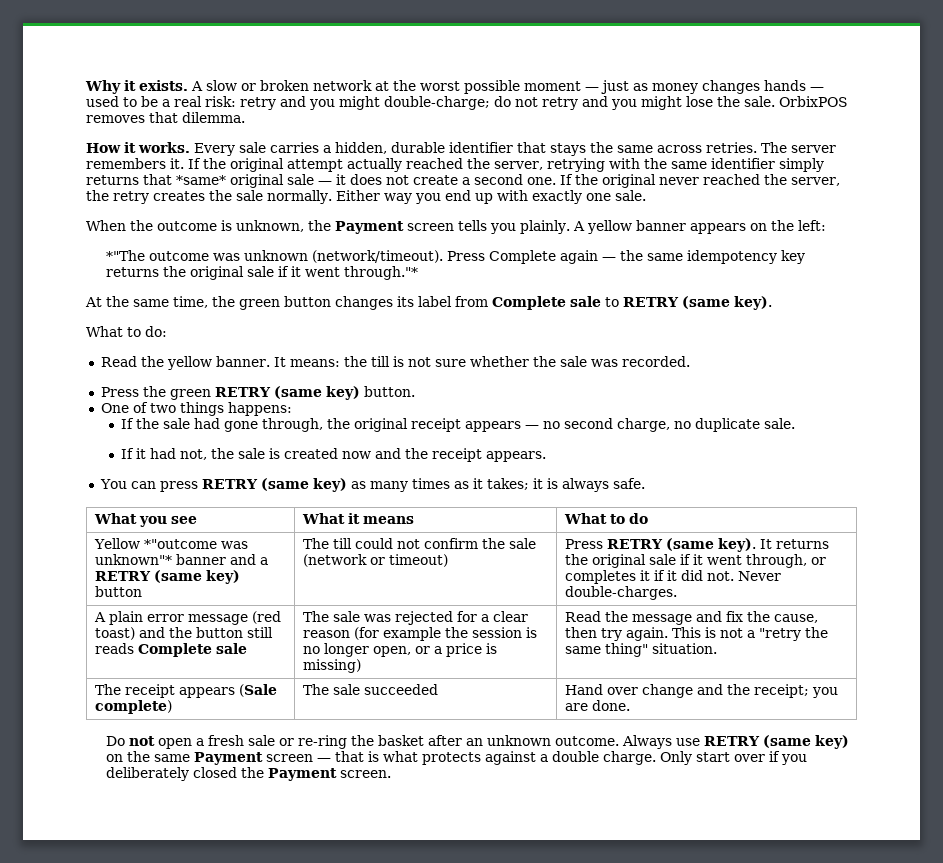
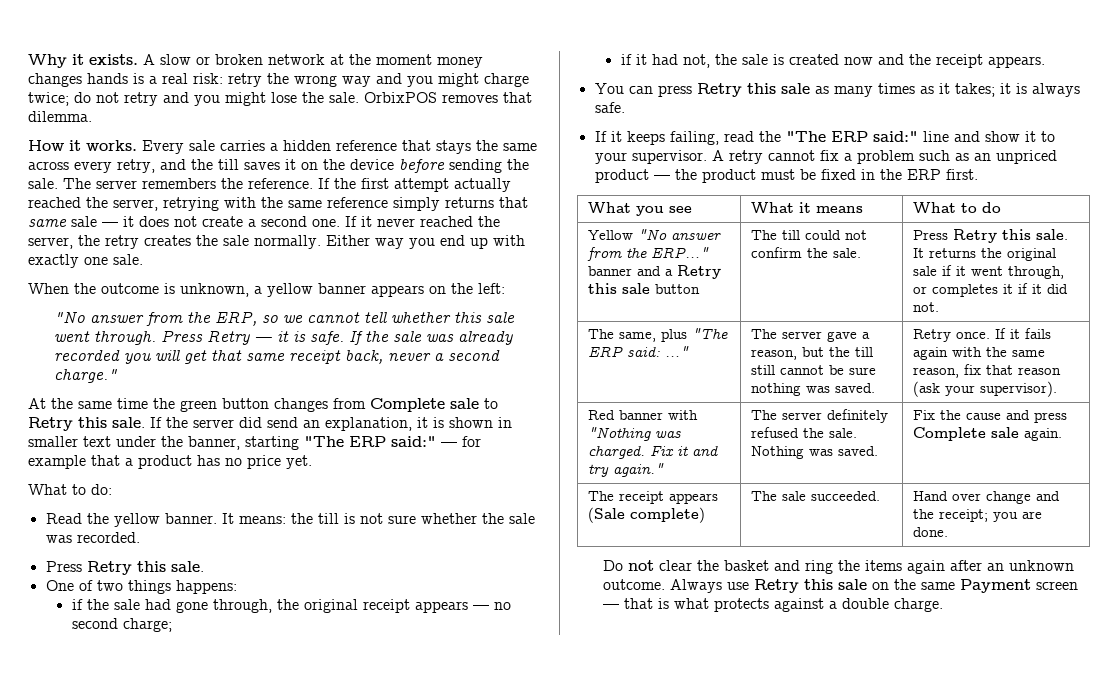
[420,80,824,94] [86,96,158,107] worst possible moment — just as money changes hands — used to be -> [376,54,483,68] [28,73,144,87] moment money changes hands is
[280,96,490,110] and you might double-charge; -> [267,73,529,87] [28,92,69,106] the wrong way and you might charge twice;
[335,142,513,154] hidden, durable identifier -> [283,140,397,151] hidden reference
[706,142,757,153] retries. -> [74,159,529,173] [28,178,58,189] every retry, and the till saves it on the device before sending the sale.
[170,158,284,172] it. If the original -> [221,178,389,189] the reference. If the first
[710,158,775,169] identifier -> [327,197,388,208] reference
[176,174,284,188] *same* original -> [28,219,67,227] same
[575,174,656,188] the original -> [361,216,372,227] it
[308,220,585,234] the Payment screen tells you plainly. A -> [254,286,262,294] a
[106,250,806,264] [106,266,419,280] *"The outcome was unknown (network/timeout). Press Complete again — the same idempotency key returns the original sale if it went through."* -> [53,311,515,326] [53,330,513,345] [53,350,500,364] [53,369,117,383] "No answer from the ERP, so we cannot tell whether this sale went through. Press Retry — it is safe. If the sale was already recorded you will get that same receipt back, never a second charge."
[173,296,208,308] time, -> [117,398,148,409] time
[397,296,452,307] its label -> (328, 405) none
[623,296,772,310] RETRY (same key). -> [28,417,512,431] [28,436,481,450] [28,455,312,469] Retry this sale. If the server did send an explanation, it is shown in smaller text under the banner, starting "The ERP said:" — for example that a product has no price yet.
[142,386,415,400] the green RETRY (same key) button. -> [86,561,204,575] Retry this sale.
[120,418,134,429] If -> [71,599,83,610] if
[616,418,795,432] [120,448,134,459] charge, no duplicate sale. // If -> [122,618,172,632] [620,54,632,65] charge; // if
[201,478,347,492] RETRY (same key) -> [696,83,810,97] Retry this sale
(645, 483) none -> [594,131,1055,145] [594,150,1057,164] [594,169,978,183] // If it keeps failing, read the "The ERP said:" line and show it to your supervisor. A retry cannot fix a problem such as an unpriced product — the product must be fixed in the ERP first.
[144,539,249,549] [95,554,269,565] [95,570,241,584] *"outcome was unknown"* banner and a RETRY (same key) -> [638,229,722,240] [587,247,710,261] [588,265,722,279] [588,283,651,294] "No answer from the ERP…" banner and a Retry this sale
[509,538,537,549] [303,554,449,567] [565,538,757,552] sale (network or timeout) | Press RETRY (same key). -> [833,248,862,258] [913,229,1069,243] sale. | Press Retry this sale.
[738,571,782,581] [565,586,678,600] [94,611,282,625] [95,627,274,640] [95,643,248,657] [303,611,529,625] [303,627,538,641] [303,643,498,657] [303,659,362,673] [565,611,819,625] [565,627,829,641] [565,643,718,657] Never double-charges. // A plain error message (red toast) and the button still reads Complete sale | The sale was rejected for a clear reason (for example the session is no longer open, or a price is missing) | Read the message and fix the cause, then try again. This is not a "retry the same thing" situation. -> [588,328,729,342] [588,346,690,357] [751,329,871,342] [751,347,874,360] [751,365,877,375] [751,383,876,396] [913,328,1052,342] [913,347,1046,360] [913,364,1062,378] [913,381,1058,397] [588,410,699,420] [588,427,682,441] [588,445,719,459] [588,463,665,477] [751,409,889,423] [751,427,858,438] [751,446,879,459] [913,410,1068,423] [913,427,1063,441] // The same, plus "The ERP said: …" | The server gave a reason, but the till still cannot be sure nothing was saved. | Retry once. If it fails again with the same reason, fix that reason (ask your supervisor). // Red banner with "Nothing was charged. Fix it and try again." | The server definitely refused the sale. Nothing was saved. | Fix the cause and press Complete sale again.
[364,684,439,695] succeeded -> [811,491,881,501] succeeded.
[158,735,425,749] open a fresh sale or re-ring the basket -> [658,560,945,574] clear the basket and ring the items again
[704,735,850,749] RETRY (same key) -> [753,579,867,593] Retry this sale
[660,751,808,765] [106,767,392,781] Only start over if you deliberately closed the Payment screen. -> (943, 605) none

